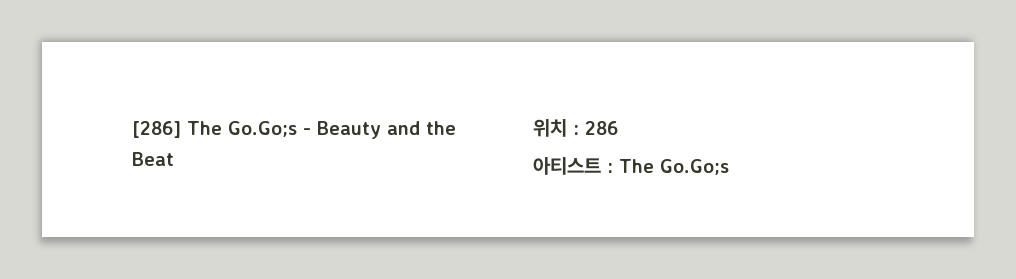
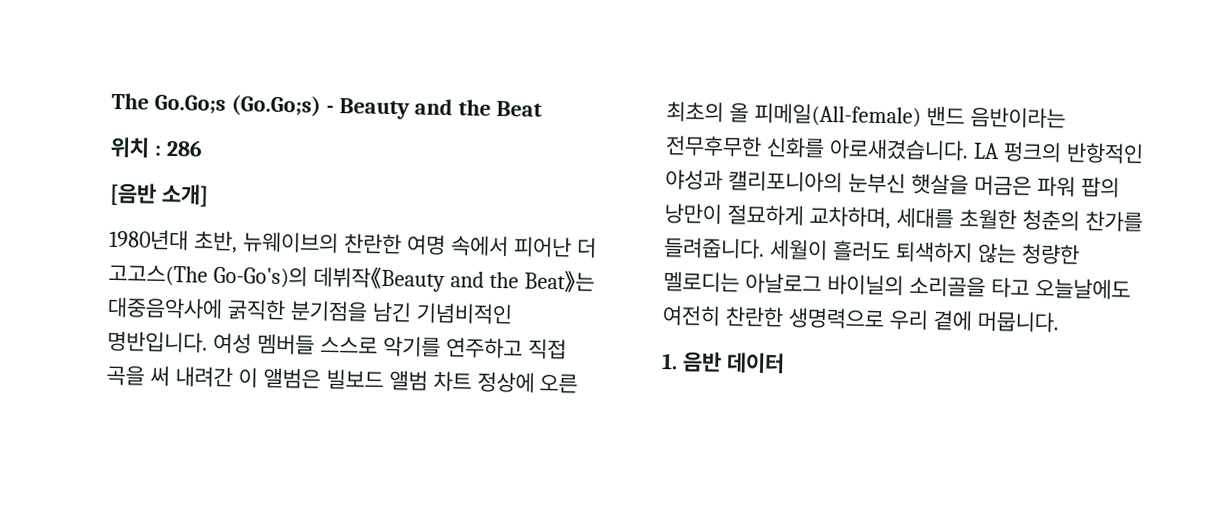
[132,121,297,138] [286] The Go.Go;s -> [111,92,321,117] The Go.Go;s (Go.Go;s)
[533,157,729,175] 아티스트 : The Go.Go;s -> [109,182,209,207] [109,228,597,258] [108,264,595,293] [107,296,513,325] [107,330,567,360] [106,364,579,394] [666,101,1066,129] [665,135,1144,164] [665,169,1120,198] [664,203,1143,232] [663,237,1080,265] [663,271,1131,300] [662,305,1060,333] [661,351,785,375] [음반 소개] // 1980년대 초반, 뉴웨이브의 찬란한 여명 속에서 피어난 더 고고스(The Go-Go's)의 데뷔작《Beauty and the Beat》는 대중음악사에 굵직한 분기점을 남긴 기념비적인 명반입니다. 여성 멤버들 스스로 악기를 연주하고 직접 곡을 써 내려간 이 앨범은 빌보드 앨범 차트 정상에 오른 최초의 올 피메일(All-female) 밴드 음반이라는 전무후무한 신화를 아로새겼습니다. LA 펑크의 반항적인 야성과 캘리포니아의 눈부신 햇살을 머금은 파워 팝의 낭만이 절묘하게 교차하며, 세대를 초월한 청춘의 찬가를 들려줍니다. 세월이 흘러도 퇴색하지 않는 청량한 멜로디는 아날로그 바이닐의 소리골을 타고 오늘날에도 여전히 찬란한 생명력으로 우리 곁에 머뭅니다. // 1. 음반 데이터

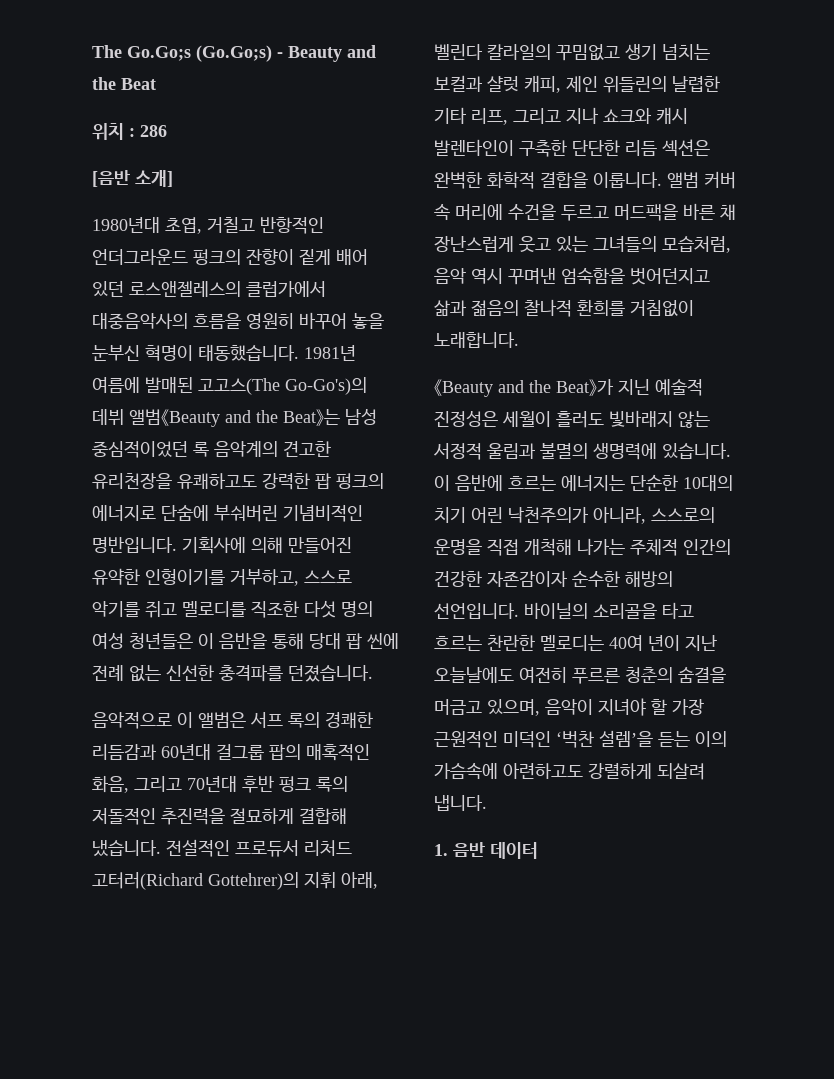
[192,230,597,258] [108,264,371,289] 초반, 뉴웨이브의 찬란한 여명 속에서 피어난 더 고고스(The Go-Go's)의 데뷔작 -> [165,217,324,234] [92,249,368,265] [92,281,326,297] [92,312,384,330] [92,344,356,361] [92,377,367,395] [92,409,161,425] 초엽, 거칠고 반항적인 언더그라운드 펑크의 잔향이 짙게 배어 있던 로스앤젤레스의 클럽가에서 대중음악사의 흐름을 영원히 바꾸어 놓을 눈부신 혁명이 태동했습니다. 1981년 여름에 발매된 고고스(The Go-Go's)의 데뷔 앨범
[107,296,513,325] [107,330,567,360] [106,364,579,394] [666,101,1066,129] [665,135,1144,164] [665,169,1120,198] [664,203,1143,232] [663,237,1080,265] [663,271,1131,300] [662,305,1060,333] 대중음악사에 굵직한 분기점을 남긴 기념비적인 명반입니다. 여성 멤버들 스스로 악기를 연주하고 직접 곡을 써 내려간 이 앨범은 빌보드 앨범 차트 정상에 오른 최초의 올 피메일(All-female) 밴드 음반이라는 전무후무한 신화를 아로새겼습니다. LA 펑크의 반항적인 야성과 캘리포니아의 눈부신 햇살을 머금은 파워 팝의 낭만이 절묘하게 교차하며, 세대를 초월한 청춘의 찬가를 들려줍니다. 세월이 흘러도 퇴색하지 않는 청량한 멜로디는 아날로그 바이닐의 소리골을 타고 오늘날에도 여전히 찬란한 생명력으로 우리 곁에 머뭅니다. -> [345,409,377,425] [92,440,331,458] [92,473,384,490] [92,505,363,522] [92,537,352,554] [92,568,352,586] [92,600,373,618] [92,633,399,649] [92,665,373,682] [92,712,373,729] [92,744,370,761] [92,775,348,793] [92,808,347,825] [92,839,352,857] [92,872,378,890] [434,44,710,61] [434,75,720,93] [434,107,688,125] [434,139,710,157] [434,171,736,189] [434,203,736,221] [434,236,731,253] [434,268,710,285] [434,299,694,317] [434,332,519,348] [434,379,703,397] [434,410,710,428] [433,443,731,460] [434,474,733,491] [434,507,715,524] [434,538,731,556] [434,570,673,587] [434,602,694,619] [434,635,717,651] [434,667,726,684] [434,698,704,716] [434,730,727,748] [434,763,705,780] [434,795,487,811] 남성 중심적이었던 록 음악계의 견고한 유리천장을 유쾌하고도 강력한 팝 펑크의 에너지로 단숨에 부숴버린 기념비적인 명반입니다. 기획사에 의해 만들어진 유약한 인형이기를 거부하고, 스스로 악기를 쥐고 멜로디를 직조한 다섯 명의 여성 청년들은 이 음반을 통해 당대 팝 씬에 전례 없는 신선한 충격파를 던졌습니다. // 음악적으로 이 앨범은 서프 록의 경쾌한 리듬감과 60년대 걸그룹 팝의 매혹적인 화음, 그리고 70년대 후반 펑크 록의 저돌적인 추진력을 절묘하게 결합해 냈습니다. 전설적인 프로듀서 리처드 고터러(Richard Gottehrer)의 지휘 아래, 벨린다 칼라일의 꾸밈없고 생기 넘치는 보컬과 샬럿 캐피, 제인 위들린의 날렵한 기타 리프, 그리고 지나 쇼크와 캐시 발렌타인이 구축한 단단한 리듬 섹션은 완벽한 화학적 결합을 이룹니다. 앨범 커버 속 머리에 수건을 두르고 머드팩을 바른 채 장난스럽게 웃고 있는 그녀들의 모습처럼, 음악 역시 꾸며낸 엄숙함을 벗어던지고 삶과 젊음의 찰나적 환희를 거침없이 노래합니다. // 《Beauty and the Beat》가 지닌 예술적 진정성은 세월이 흘러도 빛바래지 않는 서정적 울림과 불멸의 생명력에 있습니다. 이 음반에 흐르는 에너지는 단순한 10대의 치기 어린 낙천주의가 아니라, 스스로의 운명을 직접 개척해 나가는 주체적 인간의 건강한 자존감이자 순수한 해방의 선언입니다. 바이닐의 소리골을 타고 흐르는 찬란한 멜로디는 40여 년이 지난 오늘날에도 여전히 푸르른 청춘의 숨결을 머금고 있으며, 음악이 지녀야 할 가장 근원적인 미덕인 ‘벅찬 설렘’을 듣는 이의 가슴속에 아련하고도 강렬하게 되살려 냅니다.

